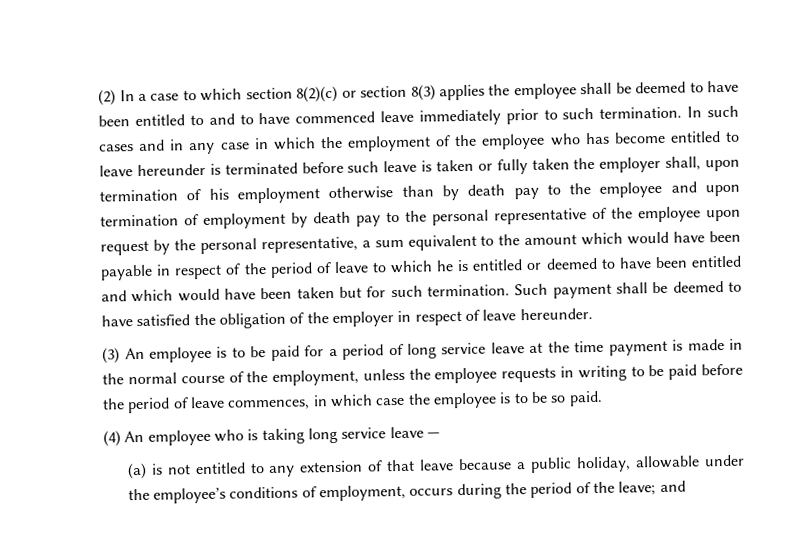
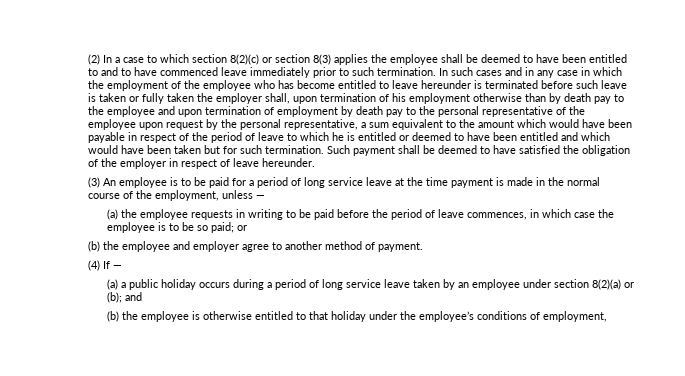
(405, 374) none -> [256,195,266,199] [107,209,119,220] — // (a)
[568,390,603,407] [103,426,440,447] [126,455,701,480] paid. // (4) An employee who is taking long service leave — // (a) is not entitled to any extension of that leave because a public holiday, allowable -> [211,222,248,233] [88,241,424,252] [88,260,123,271] [107,279,635,290] [107,292,143,303] [107,311,367,322] paid; or // (b) the employee and employer agree to another method of payment. // (4) If — // (a) a public holiday occurs during a period of long service leave taken by an employee under section 8(2)(a) or (b); and // (b) the employee is otherwise entitled to that holiday
[409,480,686,500] occurs during the period of the leave; and -> (608, 316) none

